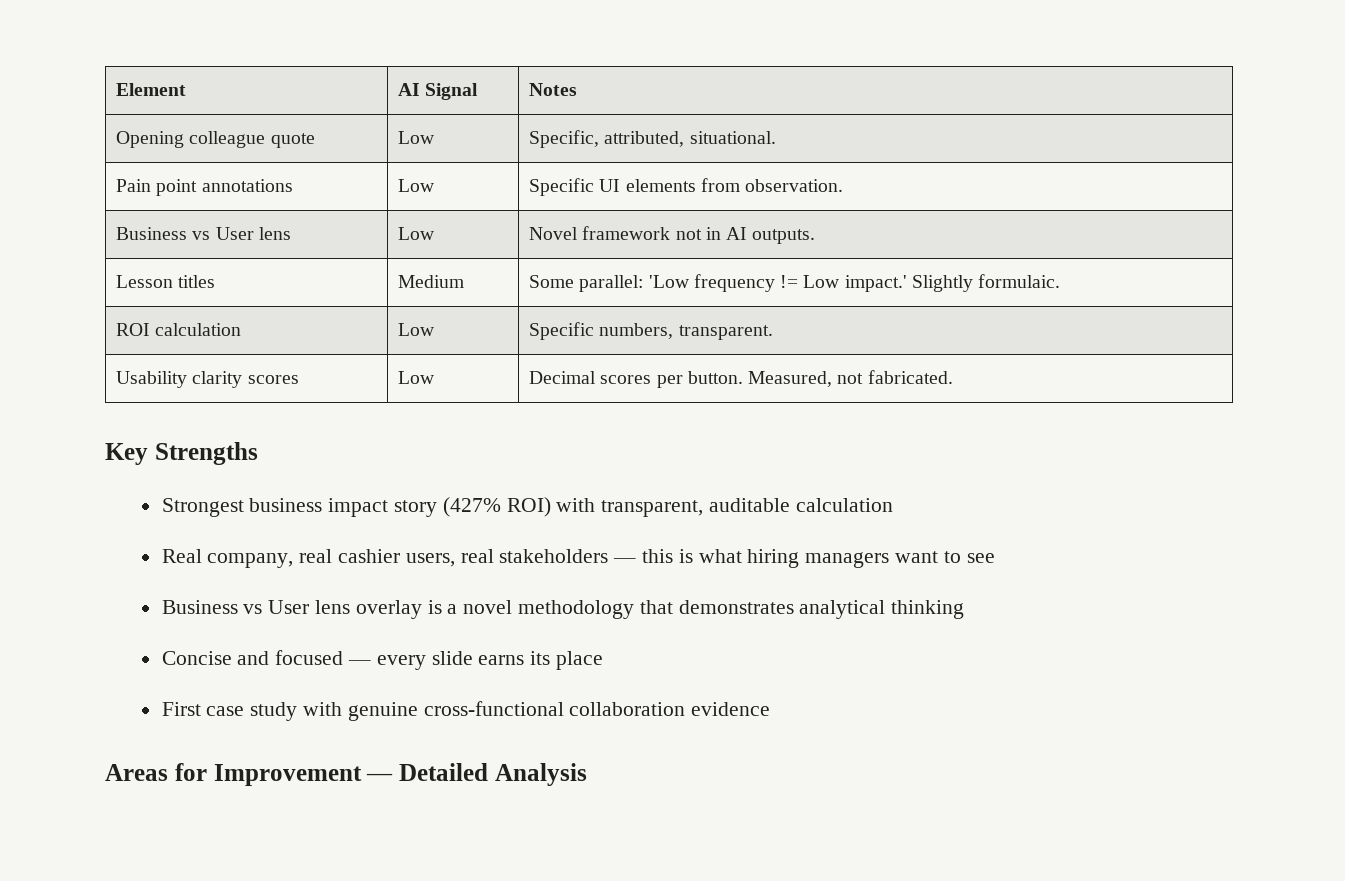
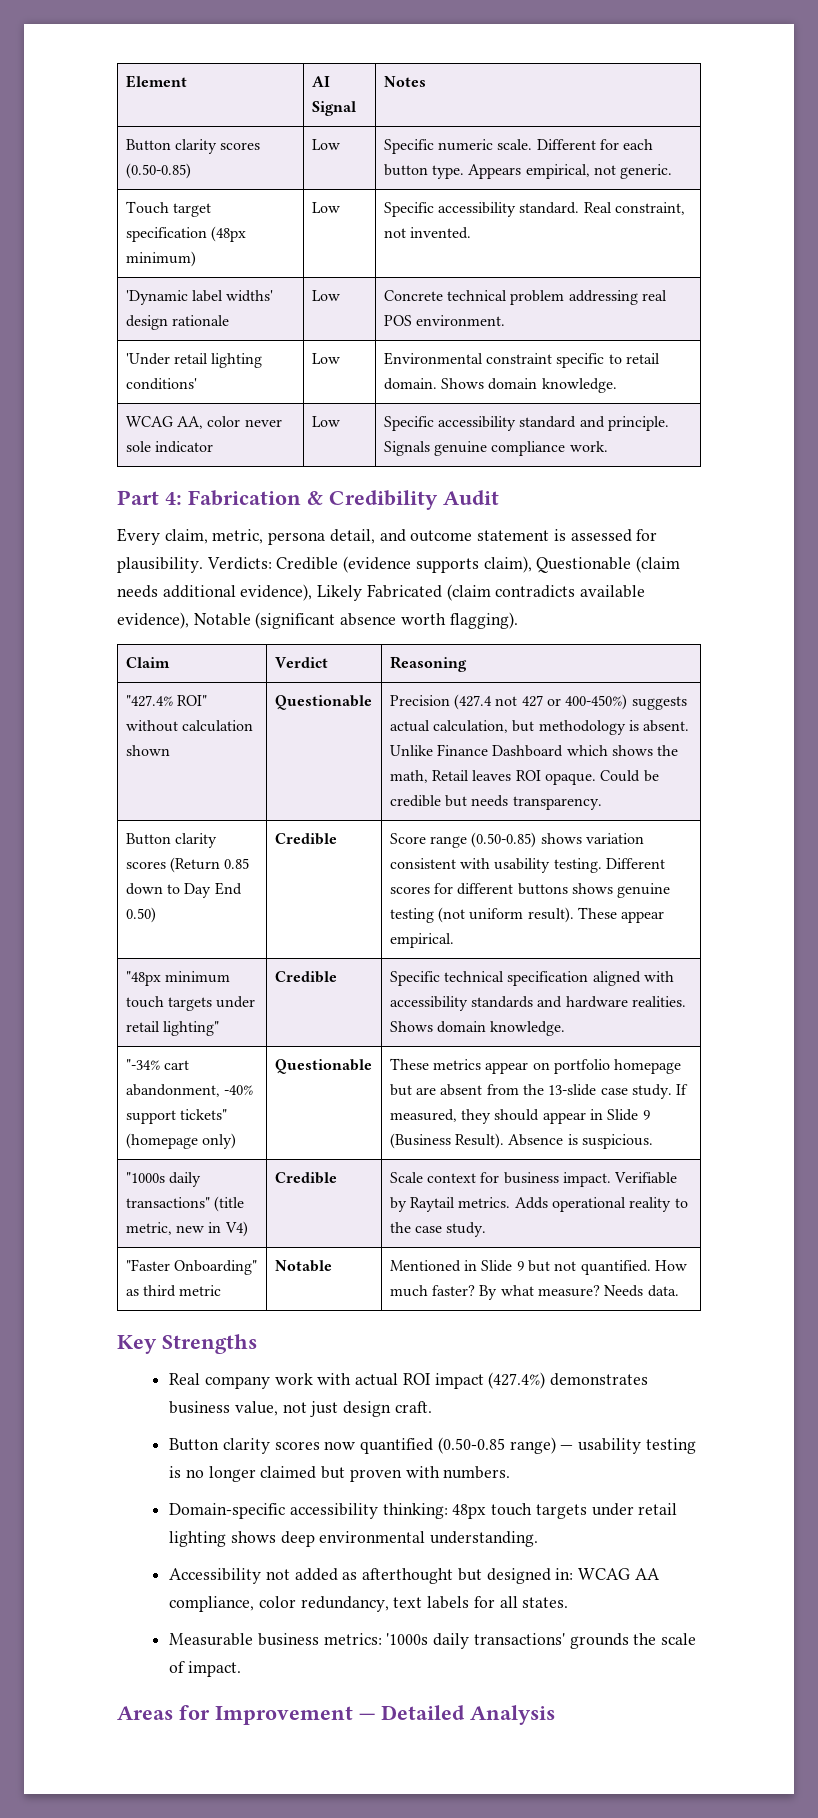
[116,131,315,148] [398,131,435,144] [529,130,776,148] [116,179,293,196] [398,179,435,192] [529,178,844,196] [116,227,291,240] [398,227,435,240] [529,226,816,244] [116,275,216,288] [398,275,465,288] [529,274,1061,292] [116,323,242,336] [398,323,435,336] [529,322,773,340] [116,371,299,388] [398,371,435,384] [529,370,953,388] [105,442,258,465] [161,497,893,517] [161,549,995,568] [161,600,965,619] [161,650,604,670] [161,701,771,721] Opening colleague quote | Low | Specific, attributed, situational. // Pain point annotations | Low | Specific UI elements from observation. // Business vs User lens | Low | Novel framework not in AI outputs. // Lesson titles | Medium | Some parallel: 'Low frequency != Low impact.' Slightly formulaic. // ROI calculation | Low | Specific numbers, transparent. // Usability clarity scores | Low | Decimal scores per button. Measured, not fabricated. // Key Strengths // Strongest business impact story (427% ROI) with transparent, auditable calculation // Real company, real cashier users, real stakeholders — this is what hiring managers want to see // Business vs User lens overlay is a novel methodology that demonstrates analytical thinking // Concise and focused — every slide earns its place // First case study with genuine cross-functional collaboration evidence -> [125,139,261,154] [125,163,191,179] [311,139,340,150] [383,139,654,154] [383,164,673,179] [125,201,211,217] [125,226,246,242] [125,251,196,267] [311,202,340,213] [383,202,685,217] [383,227,471,239] [125,290,274,305] [125,315,229,330] [311,290,340,301] [383,290,667,305] [383,315,505,326] [125,353,263,368] [125,378,197,390] [311,353,340,364] [383,352,660,368] [383,378,617,393] [125,416,282,429] [125,441,213,453] [311,416,340,427] [383,416,669,431] [383,441,608,456] [117,490,499,510] [117,528,658,545] [117,556,681,573] [117,584,646,601] [117,612,518,629] [125,657,170,668] [274,657,328,668] [389,656,467,672] [125,695,207,707] [125,720,253,732] [125,745,170,756] [274,695,372,710] [389,694,687,710] [389,720,690,735] [389,744,679,757] [389,770,659,785] [389,795,602,810] [125,833,217,848] [125,857,250,873] [125,882,242,898] [125,907,156,923] [274,833,337,845] [389,832,644,848] [389,858,665,873] [389,883,671,898] [389,907,665,923] [389,933,454,948] [125,971,230,986] [125,996,256,1011] [125,1021,219,1036] [274,971,337,983] [389,971,674,986] [389,996,686,1011] [389,1021,566,1036] [125,1059,189,1070] [125,1084,253,1097] [125,1109,227,1124] [125,1133,236,1149] [274,1059,372,1074] [389,1058,682,1074] [389,1084,689,1099] [389,1109,650,1124] [389,1133,653,1149] [125,1172,201,1187] [125,1196,244,1212] [125,1221,248,1237] [274,1172,337,1184] [389,1172,678,1187] [389,1197,688,1212] [389,1222,487,1237] [125,1259,257,1275] [125,1285,222,1297] [274,1260,332,1272] [389,1260,687,1275] [389,1285,679,1300] [117,1334,257,1354] [169,1372,648,1389] [169,1401,432,1417] [169,1437,696,1454] [169,1466,511,1482] [169,1503,678,1519] [169,1531,539,1547] [169,1568,660,1584] [169,1596,569,1612] [169,1633,696,1649] [169,1661,241,1677] Button clarity scores (0.50-0.85) | Low | Specific numeric scale. Different for each button type. Appears empirical, not generic. // Touch target specification (48px minimum) | Low | Specific accessibility standard. Real constraint, not invented. // 'Dynamic label widths' design rationale | Low | Concrete technical problem addressing real POS environment. // 'Under retail lighting conditions' | Low | Environmental constraint specific to retail domain. Shows domain knowledge. // WCAG AA, color never sole indicator | Low | Specific accessibility standard and principle. Signals genuine compliance work. // Part 4: Fabrication & Credibility Audit // Every claim, metric, persona detail, and outcome statement is assessed for plausibility. Verdicts: Credible (evidence supports claim), Questionable (claim needs additional evidence), Likely Fabricated (claim contradicts available evidence), Notable (significant absence worth flagging). // Claim | Verdict | Reasoning // "427.4% ROI" without calculation shown | Questionable | Precision (427.4 not 427 or 400-450%) suggests actual calculation, but methodology is absent. Unlike Finance Dashboard which shows the math, Retail leaves ROI opaque. Could be credible but needs transparency. // Button clarity scores (Return 0.85 down to Day End 0.50) | Credible | Score range (0.50-0.85) shows variation consistent with usability testing. Different scores for different buttons shows genuine testing (not uniform result). These appear empirical. // "48px minimum touch targets under retail lighting" | Credible | Specific technical specification aligned with accessibility standards and hardware realities. Shows domain knowledge. // "-34% cart abandonment, -40% support tickets" (homepage only) | Questionable | These metrics appear on portfolio homepage but are absent from the 13-slide case study. If measured, they should appear in Slide 9 (Business Result). Absence is suspicious. // "1000s daily transactions" (title metric, new in V4) | Credible | Scale context for business impact. Verifiable by Raytail metrics. Adds operational reality to the case study. // "Faster Onboarding" as third metric | Notable | Mentioned in Slide 9 but not quantified. How much faster? By what measure? Needs data. // Key Strengths // Real company work with actual ROI impact (427.4%) demonstrates business value, not just design craft. // Button clarity scores now quantified (0.50-0.85 range) — usability testing is no longer claimed but proven with numbers. // Domain-specific accessibility thinking: 48px touch targets under retail lighting shows deep environmental understanding. // Accessibility not added as afterthought but designed in: WCAG AA compliance, color redundancy, text labels for all states. // Measurable business metrics: '1000s daily transactions' grounds the scale of impact.

